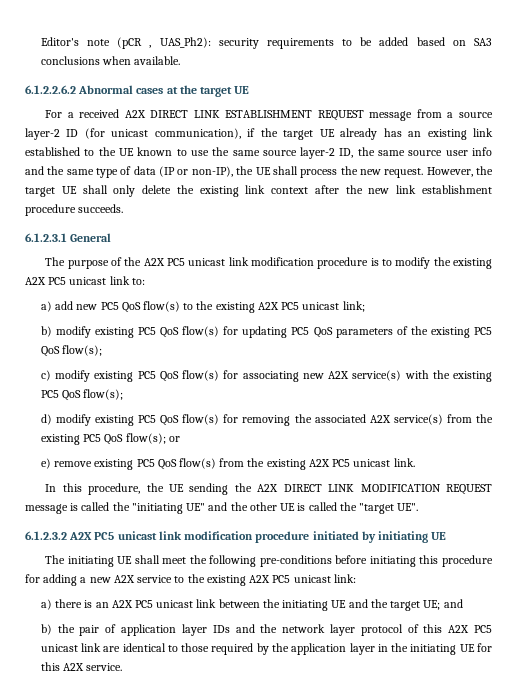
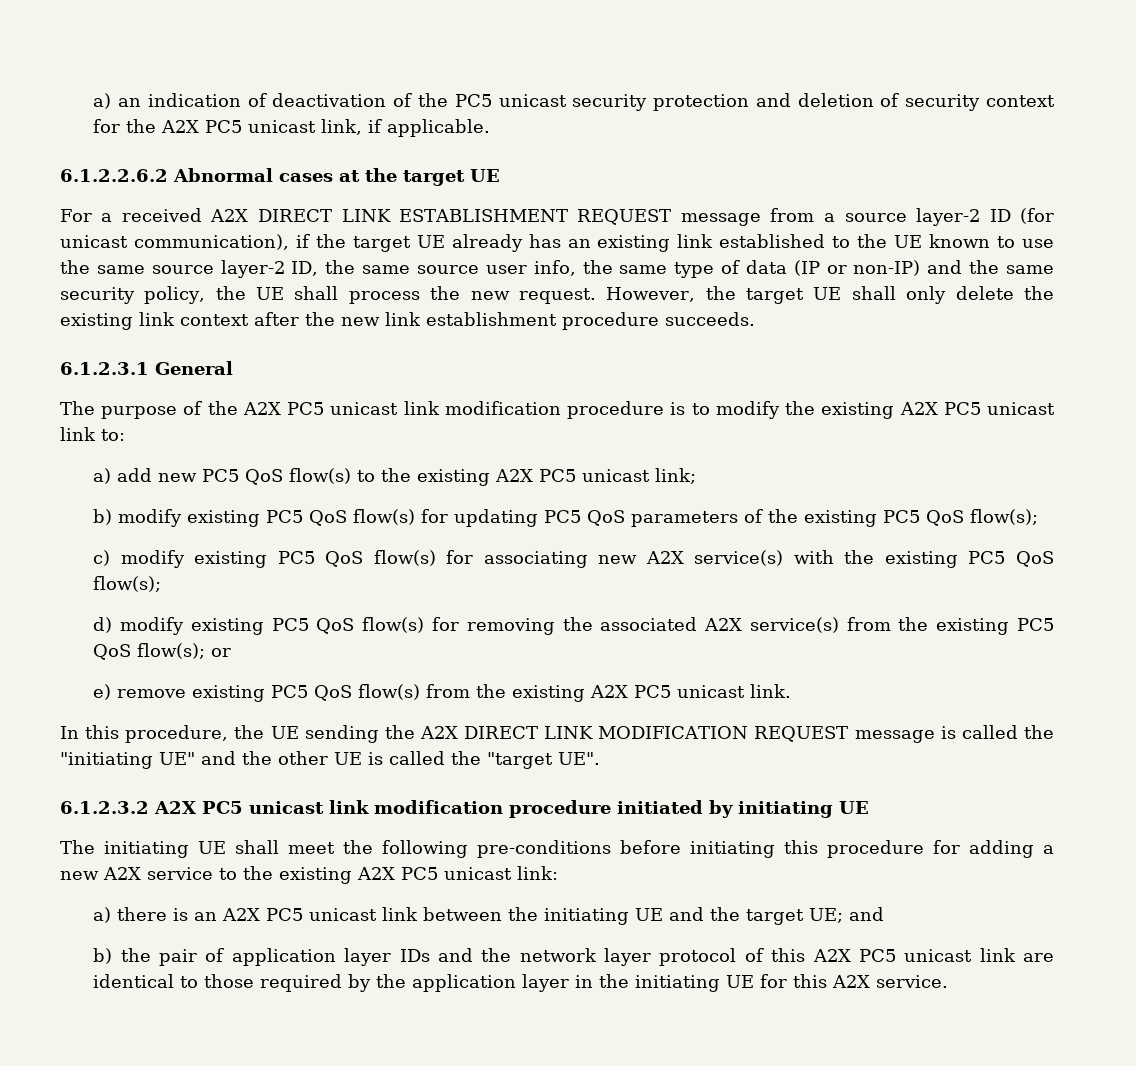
[40,37,493,49] [40,56,181,65] Editor's note (pCR , UAS_Ph2): security requirements to be added based on SA3 conclusions when available. -> [93,93,1055,111] [93,119,491,137] a) an indication of deactivation of the PC5 unicast security protection and deletion of security context for the A2X PC5 unicast link, if applicable.
[472,147,492,156] [25,166,44,175] info and -> [533,260,576,276] info,
[191,166,233,177] non-IP), -> [853,260,1055,276] [60,286,206,304] non-IP) and the same security policy,

